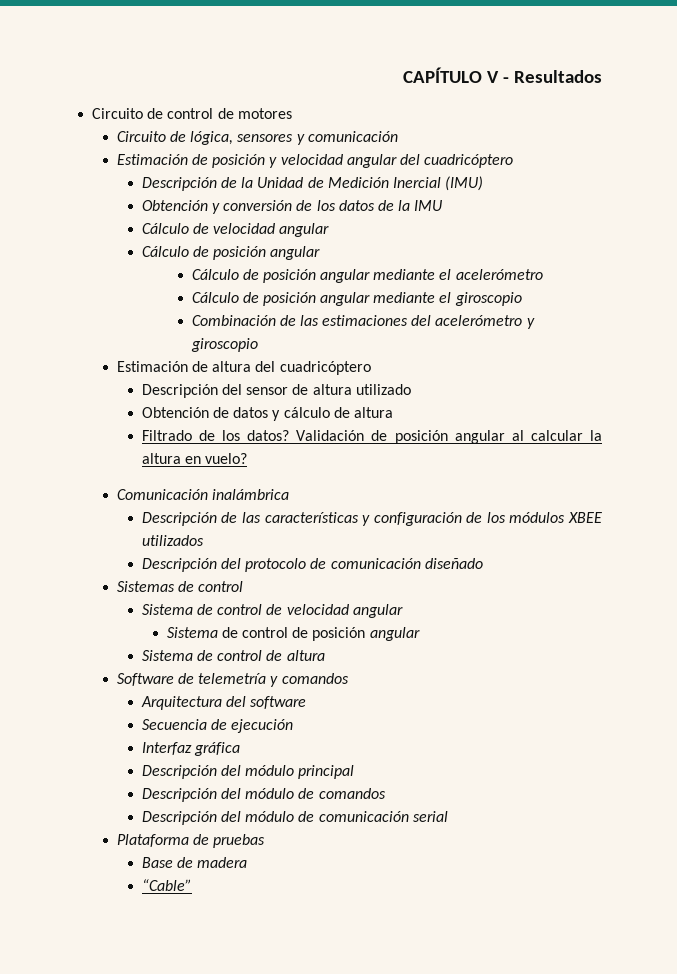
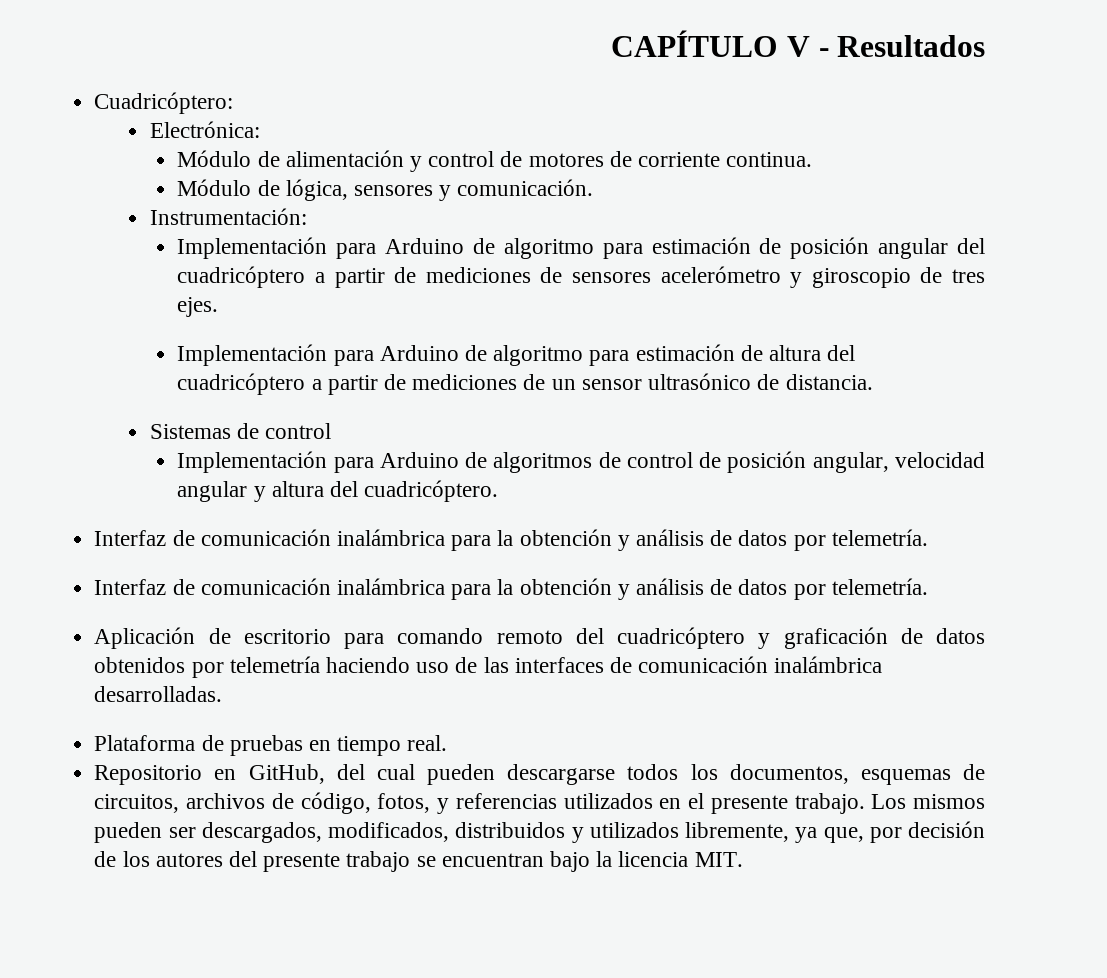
[92,108,292,119] [116,131,398,145] [116,154,514,168] [141,176,484,191] [141,200,443,214] [141,223,330,237] [141,246,321,260] [191,269,543,283] [191,292,522,306] [191,315,535,329] [190,338,258,352] [116,361,371,375] [141,384,411,398] [141,407,393,421] [141,430,602,444] [141,453,248,464] [116,489,290,500] [141,512,602,526] [141,535,204,546] [141,558,483,572] [116,581,244,592] [141,604,403,618] [166,627,218,638] Circuito de control de motores // Circuito de lógica, sensores y comunicación // Estimación de posición y velocidad angular del cuadricóptero // Descripción de la Unidad de Medición Inercial (IMU) // Obtención y conversión de los datos de la IMU // Cálculo de velocidad angular // Cálculo de posición angular // Cálculo de posición angular mediante el acelerómetro // Cálculo de posición angular mediante el giroscopio // Combinación de las estimaciones del acelerómetro y giroscopio // Estimación de altura del cuadricóptero // Descripción del sensor de altura utilizado // Obtención de datos y cálculo de altura // Filtrado de los datos? Validación de posición angular al calcular la altura en vuelo? // Comunicación inalámbrica // Descripción de las características y configuración de los módulos XBEE utilizados // Descripción del protocolo de comunicación diseñado // Sistemas de control // Sistema de control de velocidad angular // Sistema -> [94,92,234,114] [149,121,260,138] [177,150,813,172] [177,179,594,201] [149,208,307,225] [177,237,985,259] [177,266,985,288] [177,297,219,317] [177,344,856,366] [177,373,873,395] [149,423,332,439] [177,451,593,473] Cuadricóptero: // Electrónica: // Módulo de alimentación y control de motores de corriente continua. // Módulo de lógica, sensores y comunicación. // Instrumentación: // Implementación para Arduino de algoritmo para estimación de posición angular del cuadricóptero a partir de mediciones de sensores acelerómetro y giroscopio de tres ejes. // Implementación para Arduino de algoritmo para estimación de altura del cuadricóptero a partir de mediciones de un sensor ultrasónico de distancia. // Sistemas de control // Implementación para Arduino de algoritmos
[369,627,420,641] [141,650,325,661] [116,673,349,687] [140,696,307,710] [141,719,294,733] [141,742,240,756] [141,765,355,779] [141,788,386,802] [141,811,448,825] [116,834,266,848] [141,857,248,868] [141,879,192,891] angular // Sistema de control de altura // Software de telemetría y comandos // Arquitectura del software // Secuencia de ejecución // Interfaz gráfica // Descripción del módulo principal // Descripción del módulo de comandos // Descripción del módulo de comunicación serial // Plataforma de pruebas // Base de madera // “Cable” -> [812,452,986,473] [177,480,499,502] [94,529,928,551] [94,578,928,600] [94,627,985,649] [94,656,883,678] [94,686,223,702] [94,735,448,756] [94,764,985,785] [94,792,986,814] [94,821,985,843] [94,851,743,872] angular, velocidad angular y altura del cuadricóptero. // Interfaz de comunicación inalámbrica para la obtención y análisis de datos por telemetría. // Interfaz de comunicación inalámbrica para la obtención y análisis de datos por telemetría. // Aplicación de escritorio para comando remoto del cuadricóptero y graficación de datos obtenidos por telemetría haciendo uso de las interfaces de comunicación inalámbrica desarrolladas. // Plataforma de pruebas en tiempo real. // Repositorio en GitHub, del cual pueden descargarse todos los documentos, esquemas de circuitos, archivos de código, fotos, y referencias utilizados en el presente trabajo. Los mismos pueden ser descargados, modificados, distribuidos y utilizados libremente, ya que, por decisión de los autores del presente trabajo se encuentran bajo la licencia MIT.

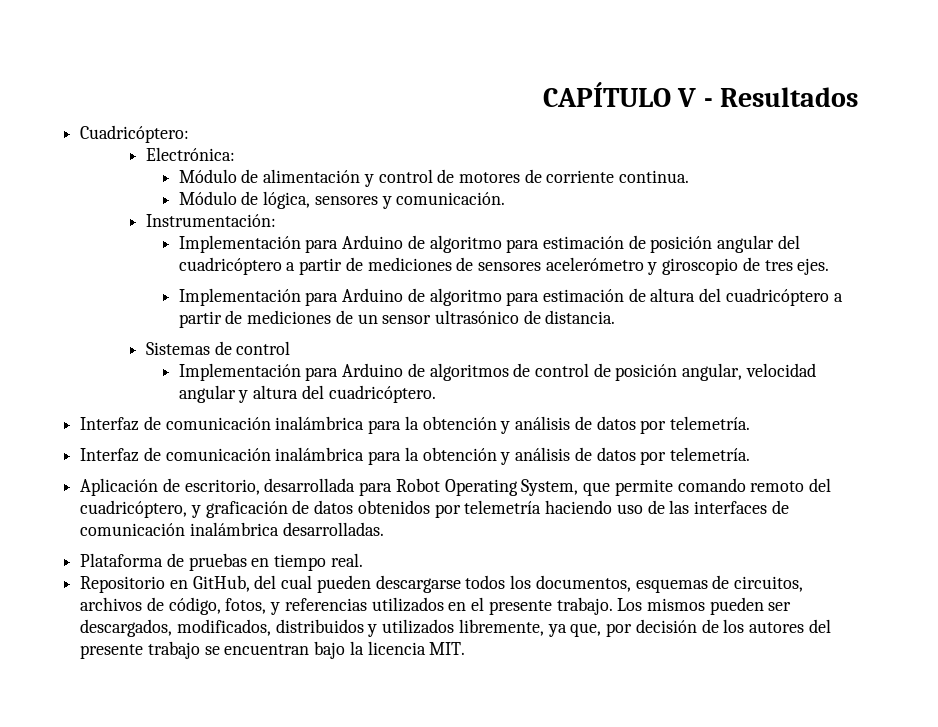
[243,629,385,649] escritorio para -> [184,478,673,496] escritorio, desarrollada para Robot Operating System, que permite
[617,627,746,649] cuadricóptero -> [80,500,188,518] cuadricóptero,

